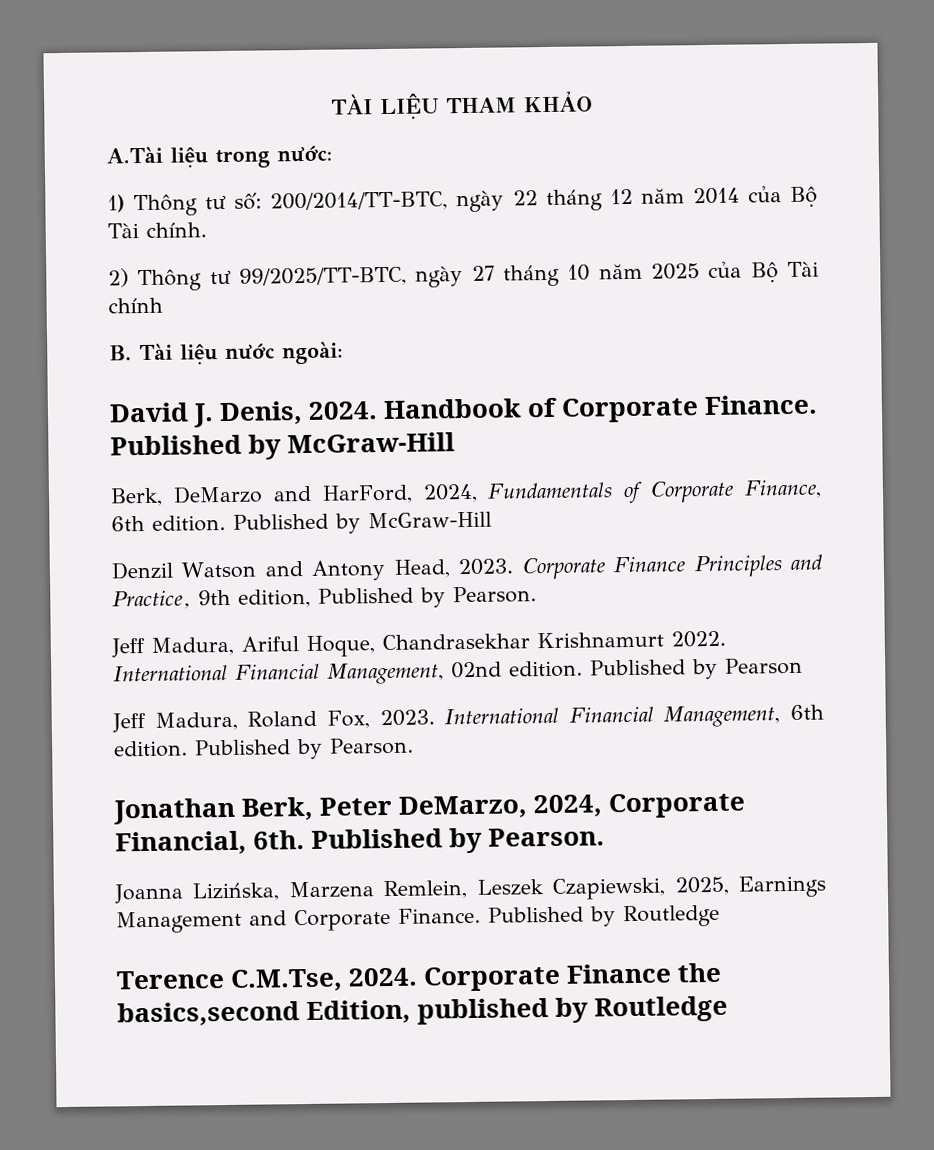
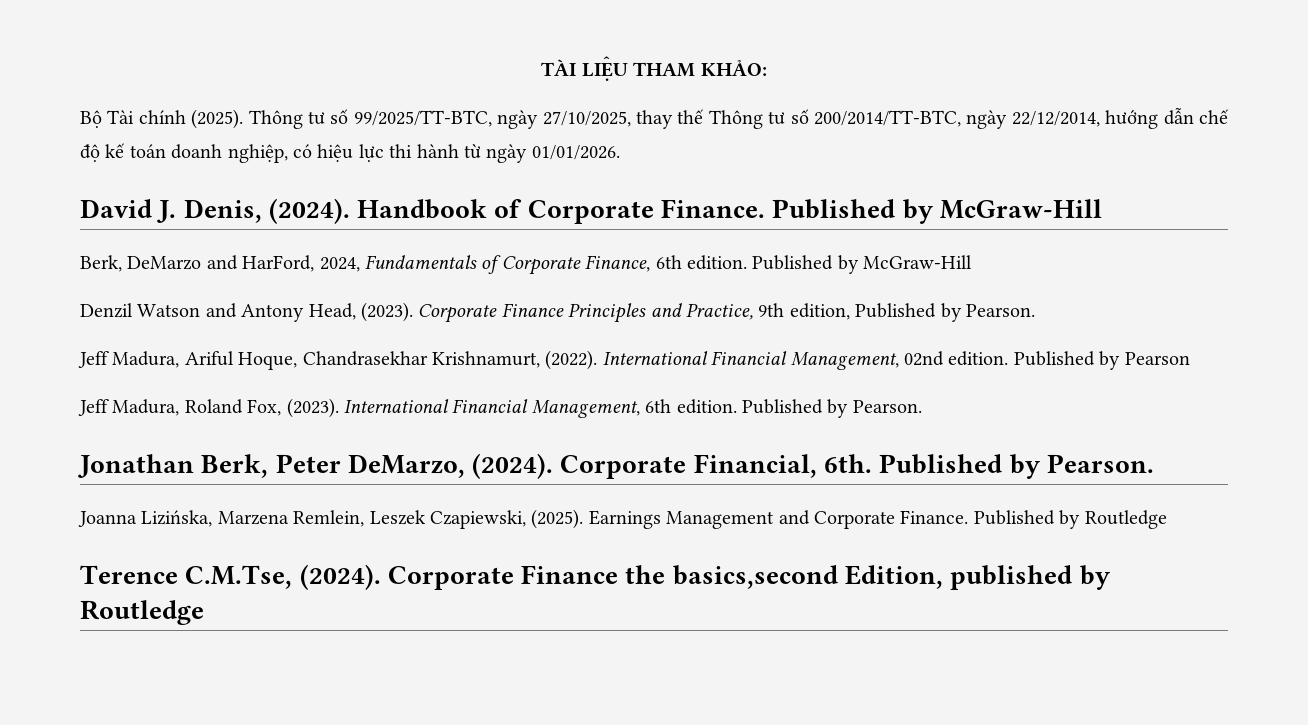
[523,91,593,113] [106,145,332,169] [107,186,819,217] [107,222,207,239] [108,261,819,292] [108,297,163,314] [109,341,343,365] KHẢO // A.Tài liệu trong nước: // 1) Thông tư số: 200/2014/TT-BTC, ngày 22 tháng 12 năm 2014 của Bộ Tài chính. // 2) Thông tư 99/2025/TT-BTC, ngày 27 tháng 10 năm 2025 của Bộ Tài chính // B. Tài liệu nước ngoài: -> [700,60,767,76] [80,107,1228,129] [80,143,620,163] KHẢO: // Bộ Tài chính (2025). Thông tư số 99/2025/TT-BTC, ngày 27/10/2025, thay thế Thông tư số 200/2014/TT-BTC, ngày 22/12/2014, hướng dẫn chế độ kế toán doanh nghiệp, có hiệu lực thi hành từ ngày 01/01/2026.
[308,401,379,420] 2024. -> [268,198,350,224] (2024).
[458,558,514,576] 2023. -> [361,302,413,322] (2023).
[537,630,726,649] Krishnamurt 2022. -> [432,350,598,370] Krishnamurt, (2022).
[379,709,435,727] 2023. -> [286,398,339,418] (2023).
[533,794,604,818] 2024, -> [472,453,554,479] (2024).
[674,876,729,896] 2025, -> [531,509,584,529] (2025).
[348,967,419,987] 2024. -> [299,564,381,590] (2024).

